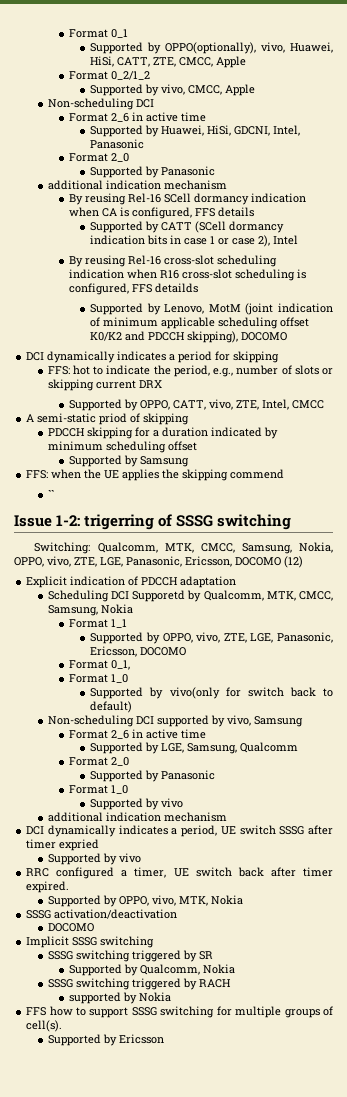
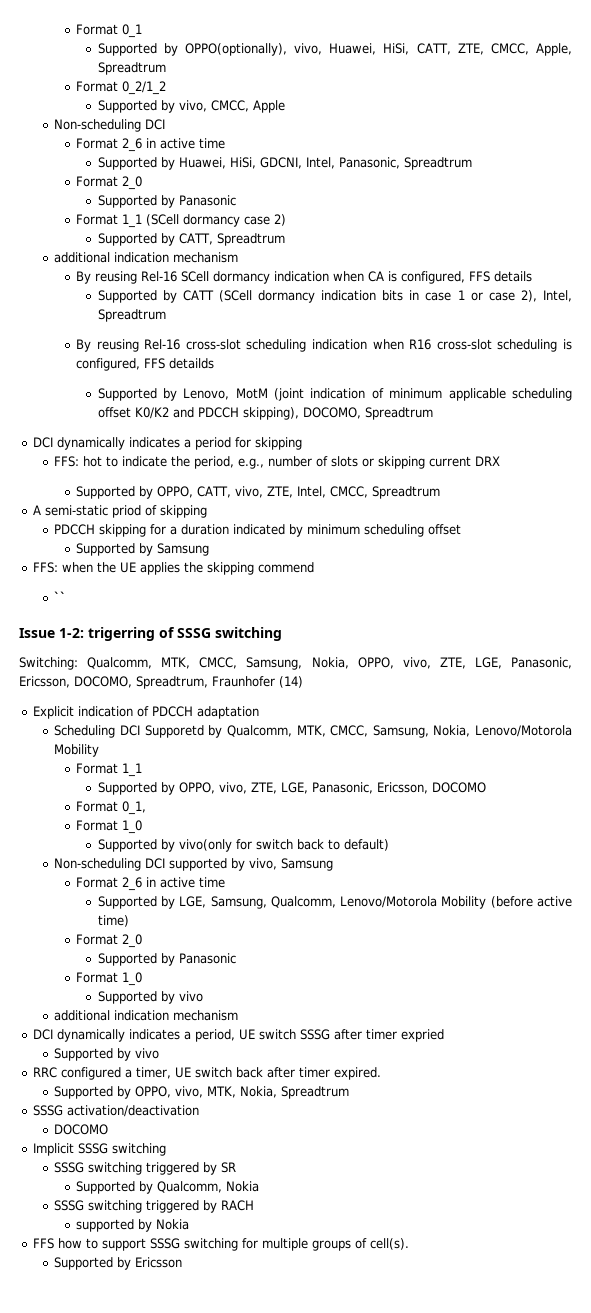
[216,56,247,68] Apple -> [536,43,572,56] [97,62,166,75] Apple, Spreadtrum
[90,139,145,149] [68,153,129,162] [90,166,216,178] Panasonic // Format 2_0 // Supported by Panasonic -> [338,157,472,170] [75,176,142,190] [97,195,236,208] [75,214,286,228] [97,233,285,246] Panasonic, Spreadtrum // Format 2_0 // Supported by Panasonic // Format 1_1 (SCell dormancy case 2) // Supported by CATT, Spreadtrum
[273,235,299,245] Intel -> [543,290,573,302] [97,309,166,322] Intel, Spreadtrum
[241,332,288,341] DOCOMO -> [302,407,433,420] DOCOMO, Spreadtrum
[291,400,324,409] CMCC -> [329,486,440,499] CMCC, Spreadtrum
[235,556,303,568] DOCOMO (12) -> [74,676,303,689] DOCOMO, Spreadtrum, Fraunhofer (14)
[100,604,133,614] Nokia -> [433,725,573,737] [54,744,100,757] Nokia, Lenovo/Motorola Mobility
[240,742,299,753] Qualcomm -> [270,896,572,909] [97,915,129,927] Qualcomm, Lenovo/Motorola Mobility (before active time)
[210,895,243,905] Nokia -> [240,1086,350,1099] Nokia, Spreadtrum

